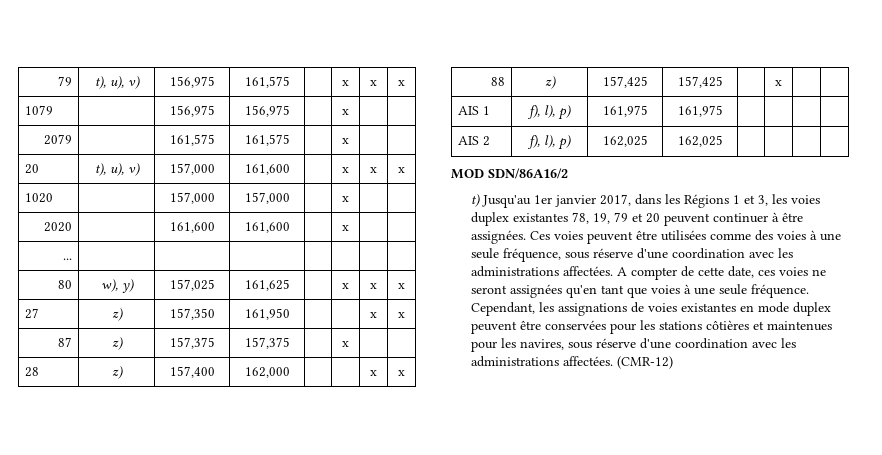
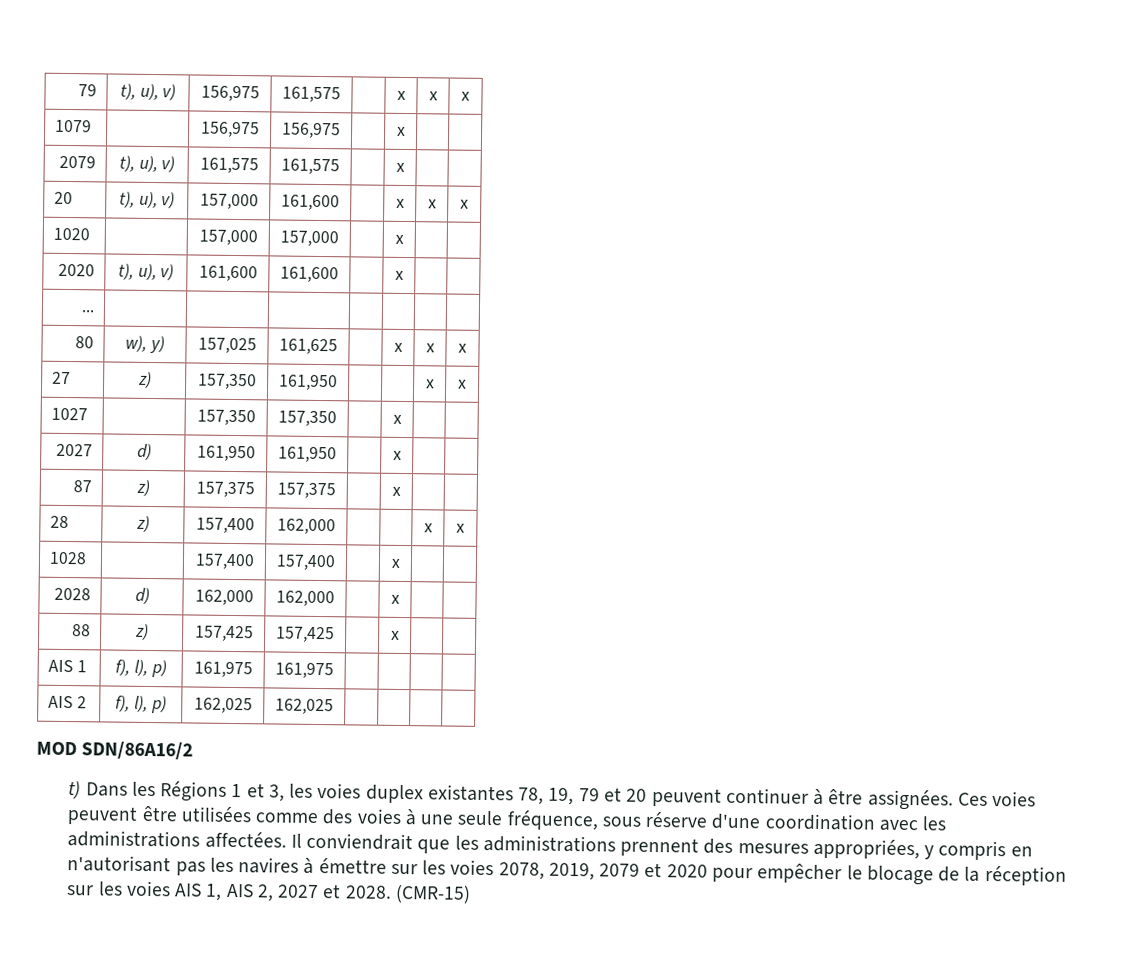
(72, 139) none -> [118,155,176,173] t), u), v)
(72, 227) none -> [117,263,175,281] t), u), v)
(405, 315) none -> [51,407,89,421] [196,409,256,426] [278,410,337,427] [392,414,402,424] [55,443,93,457] [136,443,152,461] [196,445,256,462] [278,446,337,463] [392,450,402,460] // 1027 | | 157,350 | 157,350 | | x | | // 2027 | d) | 161,950 | 161,950 | | x | |
(405, 373) none -> [49,551,88,565] [194,553,255,570] [276,554,336,571] [390,558,401,568] [53,587,91,601] [134,587,150,605] [194,589,254,606] [276,590,335,607] [390,594,400,604] // 1028 | | 157,400 | 157,400 | | x | | // 2028 | d) | 162,000 | 162,000 | | x | |
[481,194,661,208] Jusqu'au 1er janvier 2017, dans -> [85,782,128,797] Dans
[616,266,826,280] [470,284,809,298] [470,302,831,316] [470,320,832,334] [470,338,796,352] [470,356,673,369] A compter de cette date, ces voies ne seront assignées qu'en tant que voies à une seule fréquence. Cependant, les assignations de voies existantes en mode duplex peuvent être conservées pour les stations côtières et maintenues pour les navires, sous réserve d'une coordination avec les administrations affectées. (CMR-12) -> [290,832,1033,861] [67,855,1067,886] [66,880,471,904] Il conviendrait que les administrations prennent des mesures appropriées, y compris en n'autorisant pas les navires à émettre sur les voies 2078, 2019, 2079 et 2020 pour empêcher le blocage de la réception sur les voies AIS 1, AIS 2, 2027 et 2028. (CMR-15)

